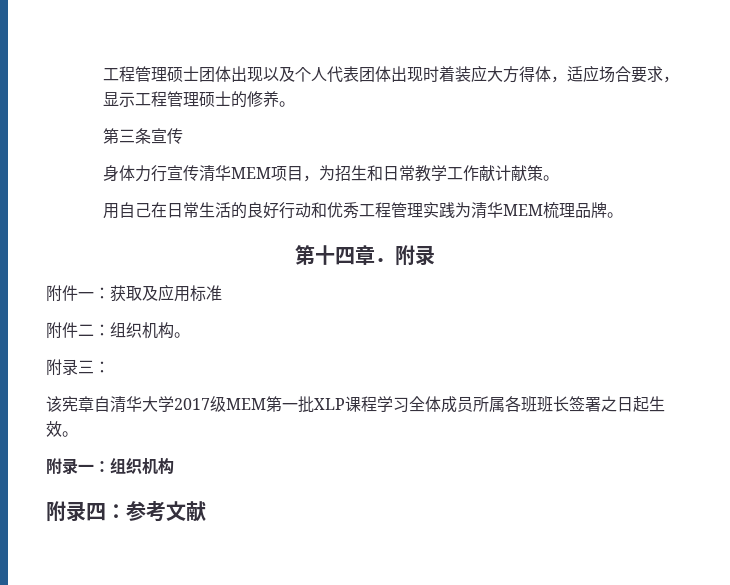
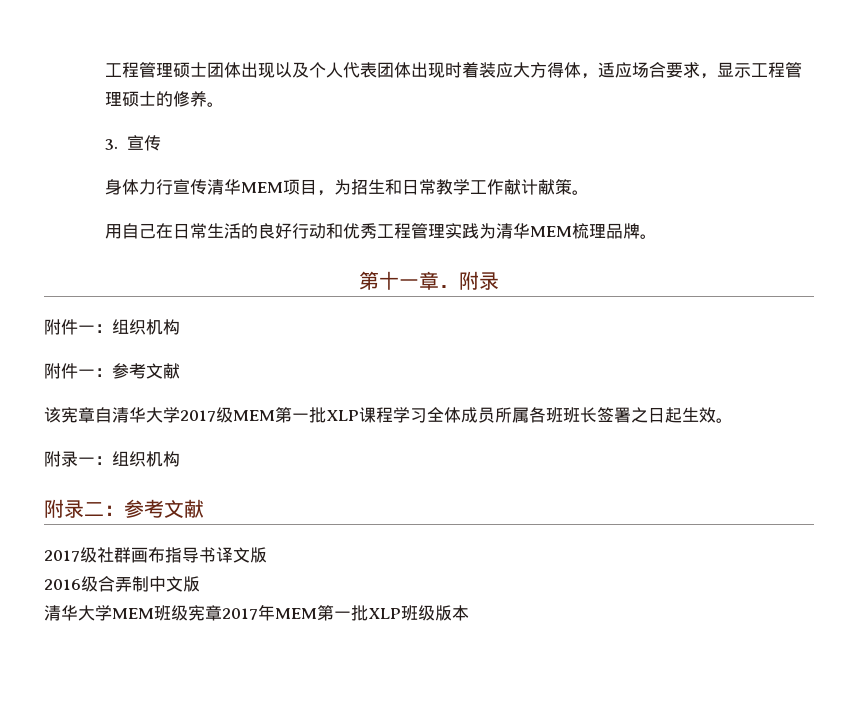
[102,128,151,144] 第三条 -> [105,139,119,150] 3.
[335,247,355,265] 四 -> [399,279,419,288] 一
[110,284,222,302] [46,322,190,339] [46,359,110,376] 获取及应用标准 // 附件二：组织机构。 // 附录三： -> [112,319,180,335] [44,363,180,379] 组织机构 // 附件一：参考文献
[86,501,206,522] 四：参考文献 -> [84,499,204,518] [44,547,267,563] [44,576,200,592] [44,604,469,621] 二：参考文献 // 2017级社群画布指导书译文版 // 2016级合弄制中文版 // 清华大学MEM班级宪章2017年MEM第一批XLP班级版本

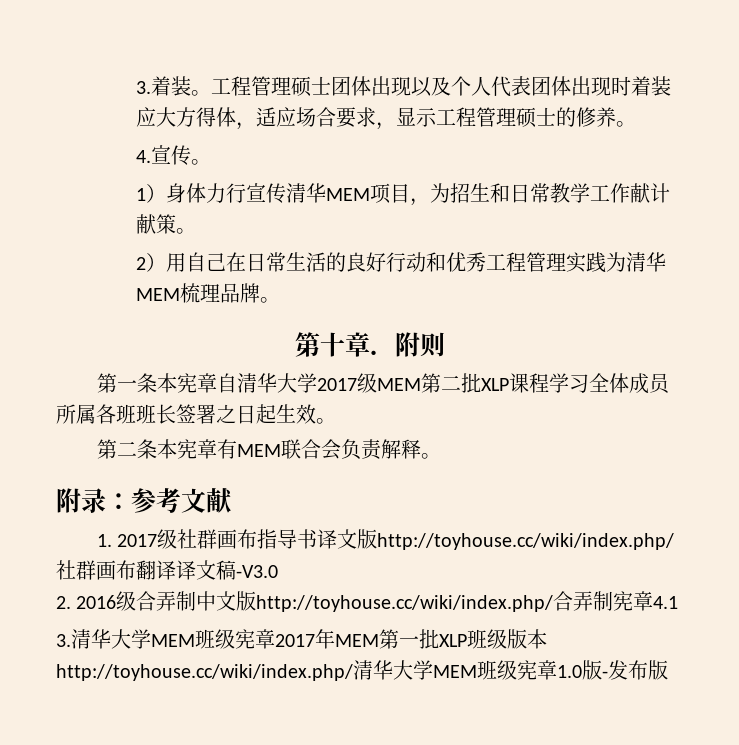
(105, 70) none -> [136,76,212,96] 3.着装。
[105,135,161,151] 3.宣传 // -> [136,145,212,165] [136,184,167,203] 4.宣传。 // 1）
(590, 192) none -> [136,253,167,272] 2）
[399,271,499,290] [44,319,180,335] [44,363,180,379] [44,407,61,423] 一章．附录 // 附件一：组织机构 // 附件一：参考文献 // 该 -> [344,332,445,357] [96,373,177,393] 章．附则 // 第一条本
[292,413,309,421] 一 -> [440,375,461,391] 二
[44,451,180,467] [44,499,204,518] 附录一：组织机构 // 附录二：参考文献 // -> [96,439,441,460] [56,488,233,513] [96,534,112,547] 第二条本宪章有MEM联合会负责解释。 // 附录：参考文献 // 1.
(267, 555) // -> [377,533,675,550] [56,560,278,580] [56,596,71,609] http://toyhouse.cc/wiki/index.php/社群画布翻译译文稿-V3.0 // 2.
(200, 584) // -> [256,591,679,612] [56,634,71,647] http://toyhouse.cc/wiki/index.php/合弄制宪章4.1 // 3.
(469, 613) none -> [56,660,668,681] http://toyhouse.cc/wiki/index.php/清华大学MEM班级宪章1.0版-发布版

